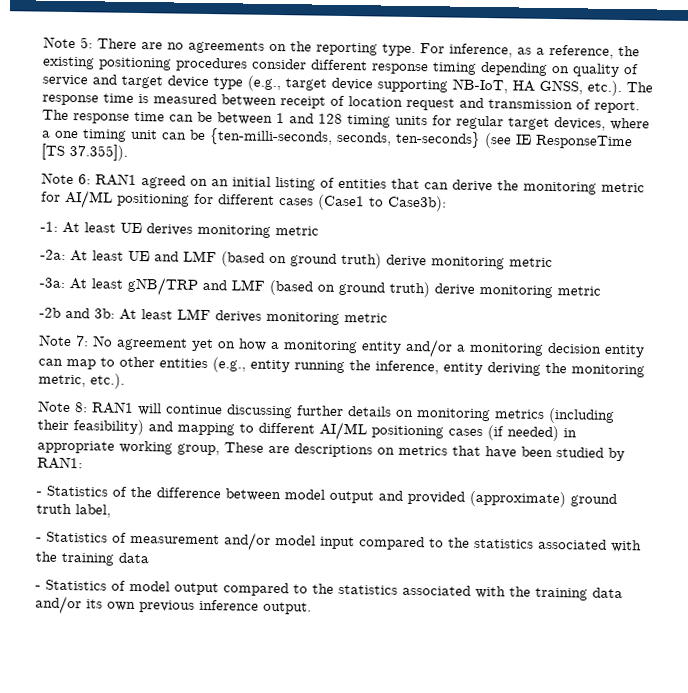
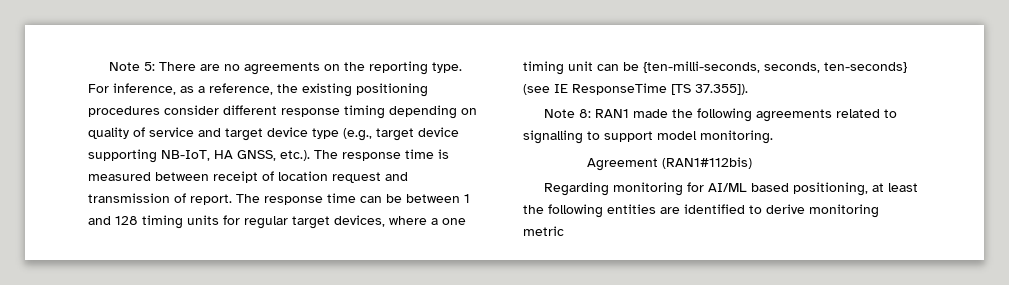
[78,173,645,195] [41,189,447,212] [40,221,319,238] [40,249,553,270] [39,276,601,299] [39,307,388,325] [38,334,645,358] [38,356,645,378] [38,373,125,389] [38,400,615,424] [37,419,577,442] [37,440,625,462] [37,456,83,470] [36,485,617,508] [36,503,111,518] [36,531,642,553] [35,551,149,566] [35,579,623,601] [35,595,312,615] 6: RAN1 agreed on an initial listing of entities that can derive the monitoring metric for AI/ML positioning for different cases (Case1 to Case3b): // -1: At least UE derives monitoring metric // -2a: At least UE and LMF (based on ground truth) derive monitoring metric // -3a: At least gNB/TRP and LMF (based on ground truth) derive monitoring metric // -2b and 3b: At least LMF derives monitoring metric // Note 7: No agreement yet on how a monitoring entity and/or a monitoring decision entity can map to other entities (e.g., entity running the inference, entity deriving the monitoring metric, etc.). // Note 8: RAN1 will continue discussing further details on monitoring metrics (including their feasibility) and mapping to different AI/ML positioning cases (if needed) in appropriate working group, These are descriptions on metrics that have been studied by RAN1: // - Statistics of the difference between model output and provided (approximate) ground truth label, // - Statistics of measurement and/or model input compared to the statistics associated with the training data // - Statistics of model output compared to the statistics associated with the training data and/or its own previous inference output. -> [578,108,897,122] [523,130,773,144] [587,157,753,171] [543,182,918,196] [523,204,879,218] [523,226,564,236] 8: RAN1 made the following agreements related to signalling to support model monitoring. // Agreement (RAN1#112bis) // Regarding monitoring for AI/ML based positioning, at least the following entities are identified to derive monitoring metric

